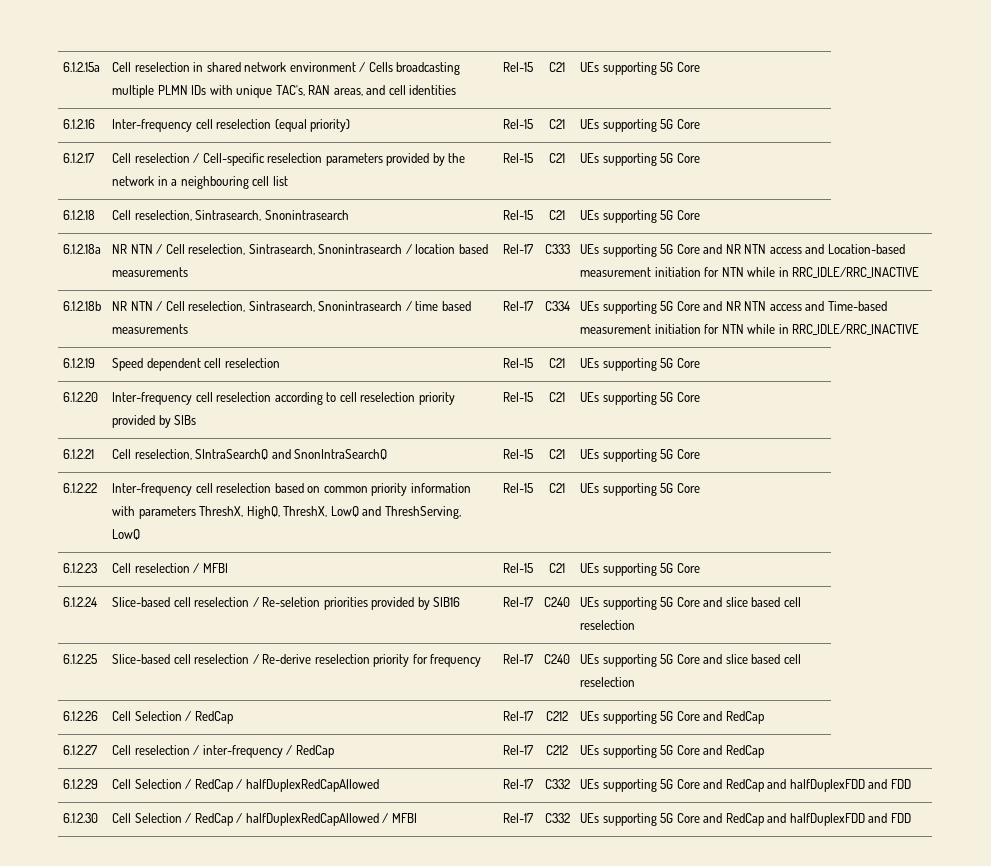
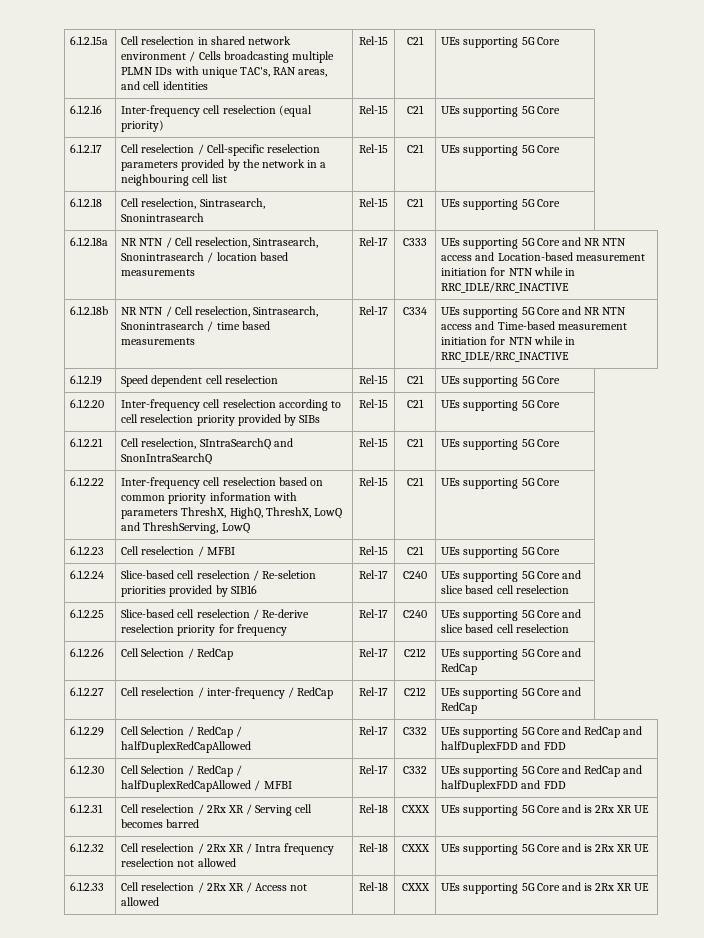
(911, 818) none -> [70,804,104,813] [121,804,313,816] [121,819,200,828] [359,804,388,813] [401,805,430,813] [441,804,650,816] [70,843,105,852] [121,843,335,855] [121,858,236,867] [359,843,388,852] [401,844,430,852] [441,843,650,855] [70,882,105,891] [121,882,308,893] [121,897,160,906] [359,882,388,891] [401,883,430,891] [441,882,650,894] // 6.1.2.31 | Cell reselection / 2Rx XR / Serving cell becomes barred | Rel-18 | CXXX | UEs supporting 5G Core and is 2Rx XR UE // 6.1.2.32 | Cell reselection / 2Rx XR / Intra frequency reselection not allowed | Rel-18 | CXXX | UEs supporting 5G Core and is 2Rx XR UE // 6.1.2.33 | Cell reselection / 2Rx XR / Access not allowed | Rel-18 | CXXX | UEs supporting 5G Core and is 2Rx XR UE

